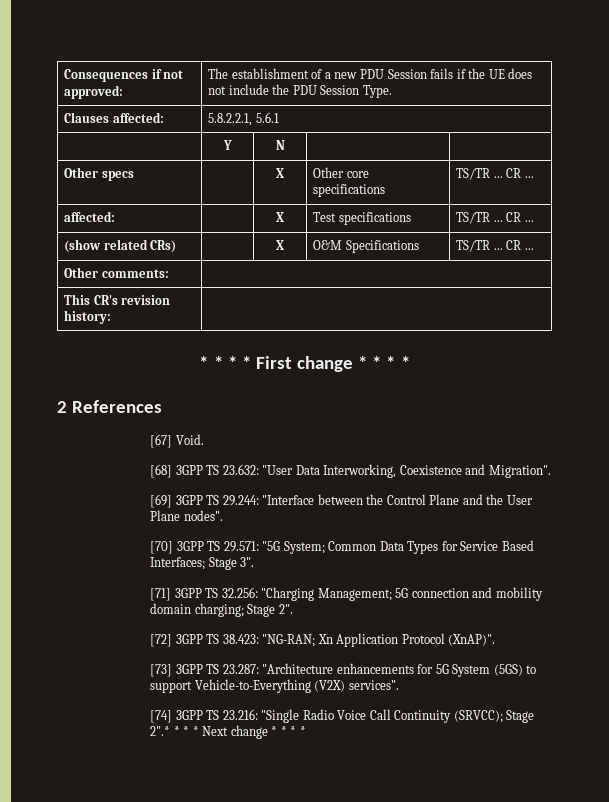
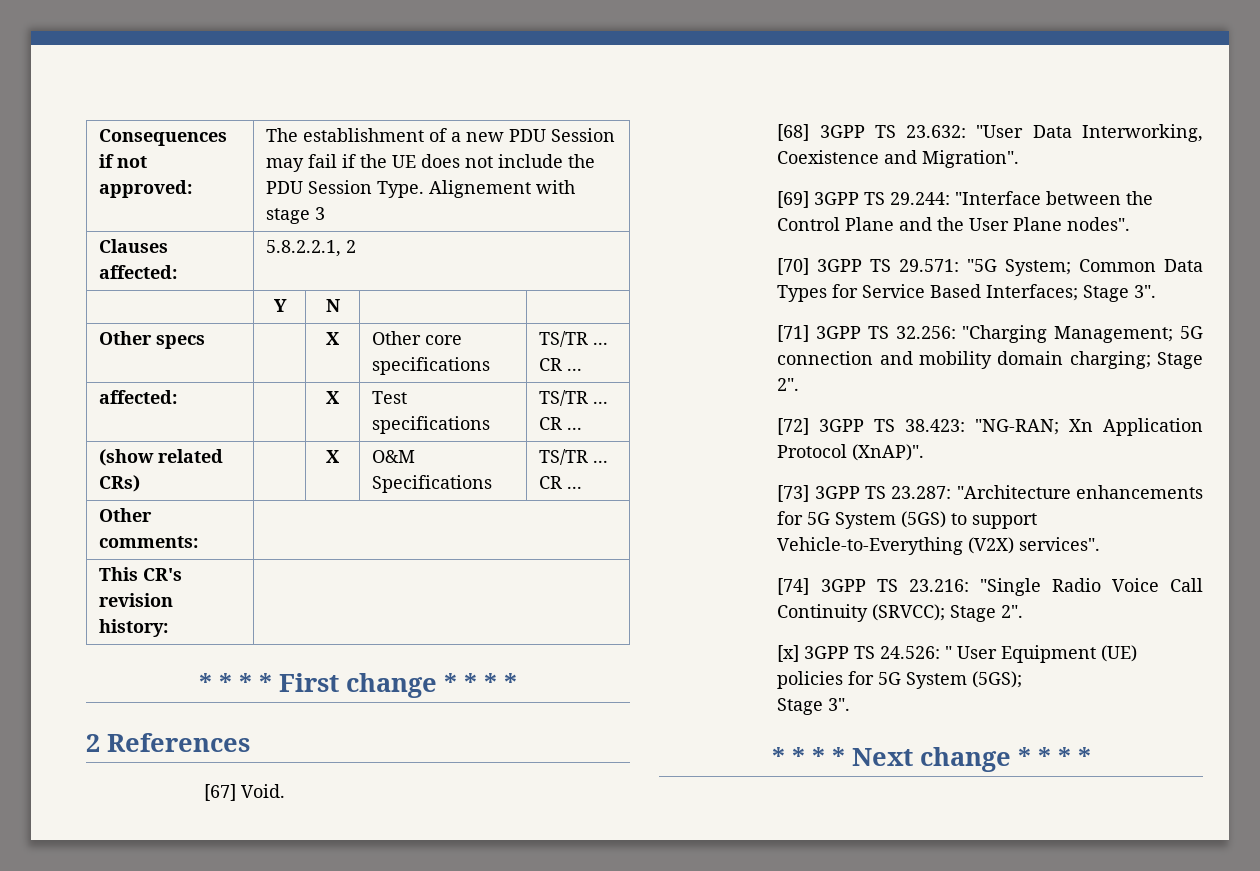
[430,68,454,79] fails -> [266,154,338,172] may fail
(393, 91) none -> [429,180,576,198] [266,207,326,224] Alignement with stage 3
[255,112,279,123] 5.6.1 -> [346,240,357,253] 2
[150,726,171,736] 2".* -> [1001,605,1024,618] [777,645,1138,663] [777,671,1023,689] [777,698,851,715] [771,747,785,766] 2". // [x] 3GPP TS 24.526: " User Equipment (UE) policies for 5G System (5GS); // Stage 3". // *

